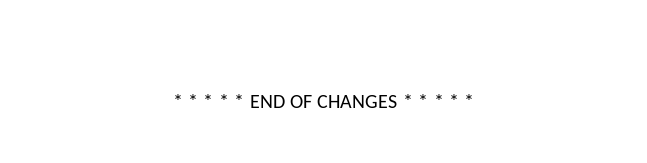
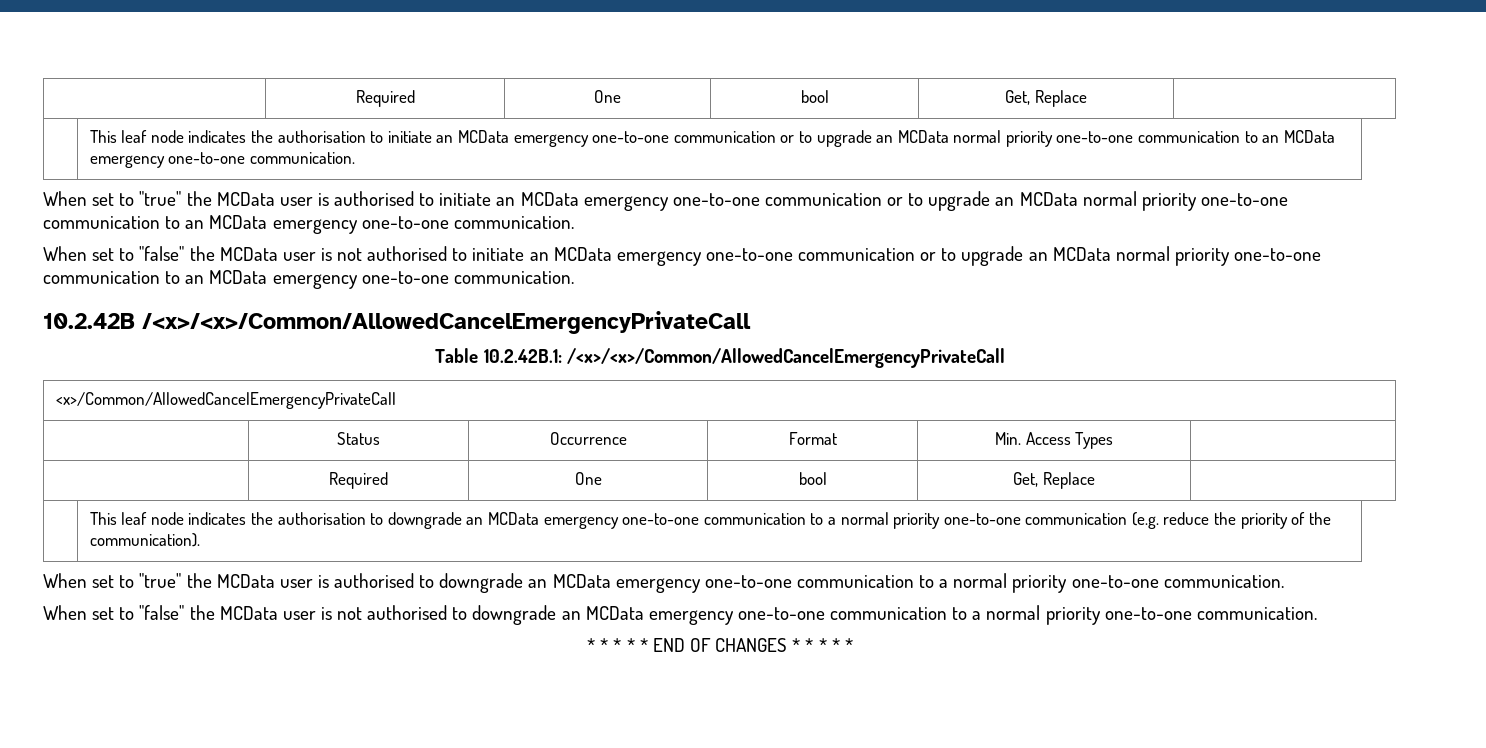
(172, 101) none -> [355,90,415,107] [594,90,621,103] [800,90,829,103] [1005,90,1087,107] [89,130,1335,147] [89,152,355,168] [43,191,1288,211] [43,215,574,234] [43,246,1322,266] [43,270,574,289] [43,311,751,334] [435,348,1005,368] [55,392,396,409] [337,432,380,445] [549,432,627,445] [788,432,837,445] [994,432,1114,449] [329,472,388,489] [574,472,602,485] [798,472,827,485] [1013,472,1095,489] [89,512,1331,529] [89,533,200,547] [43,573,1284,593] [43,605,1317,625] | Required | One | bool | Get, Replace | // | This leaf node indicates the authorisation to initiate an MCData emergency one-to-one communication or to upgrade an MCData normal priority one-to-one communication to an MCData emergency one-to-one communication. // When set to "true" the MCData user is authorised to initiate an MCData emergency one-to-one communication or to upgrade an MCData normal priority one-to-one communication to an MCData emergency one-to-one communication. // When set to "false" the MCData user is not authorised to initiate an MCData emergency one-to-one communication or to upgrade an MCData normal priority one-to-one communication to an MCData emergency one-to-one communication. // 10.2.42B /<x>/<x>/Common/AllowedCancelEmergencyPrivateCall // Table 10.2.42B.1: /<x>/<x>/Common/AllowedCancelEmergencyPrivateCall // <x>/Common/AllowedCancelEmergencyPrivateCall // | Status | Occurrence | Format | Min. Access Types | // | Required | One | bool | Get, Replace | // | This leaf node indicates the authorisation to downgrade an MCData emergency one-to-one communication to a normal priority one-to-one communication (e.g. reduce the priority of the communication). // When set to "true" the MCData user is authorised to downgrade an MCData emergency one-to-one communication to a normal priority one-to-one communication. // When set to "false" the MCData user is not authorised to downgrade an MCData emergency one-to-one communication to a normal priority one-to-one communication. //

